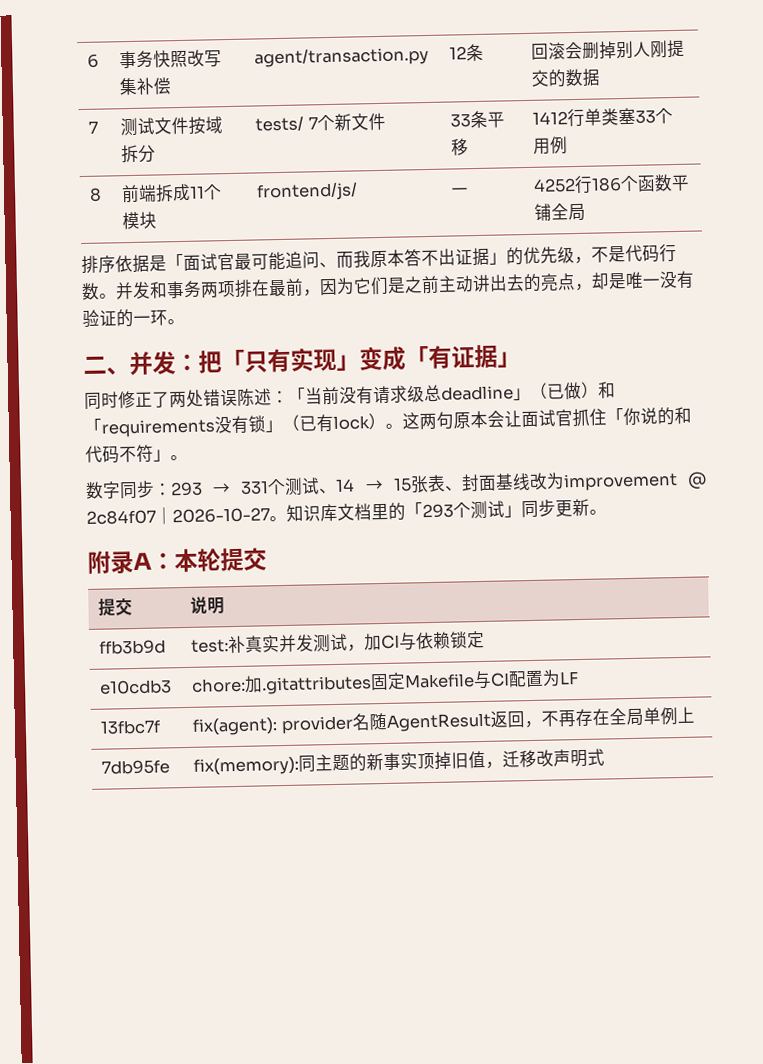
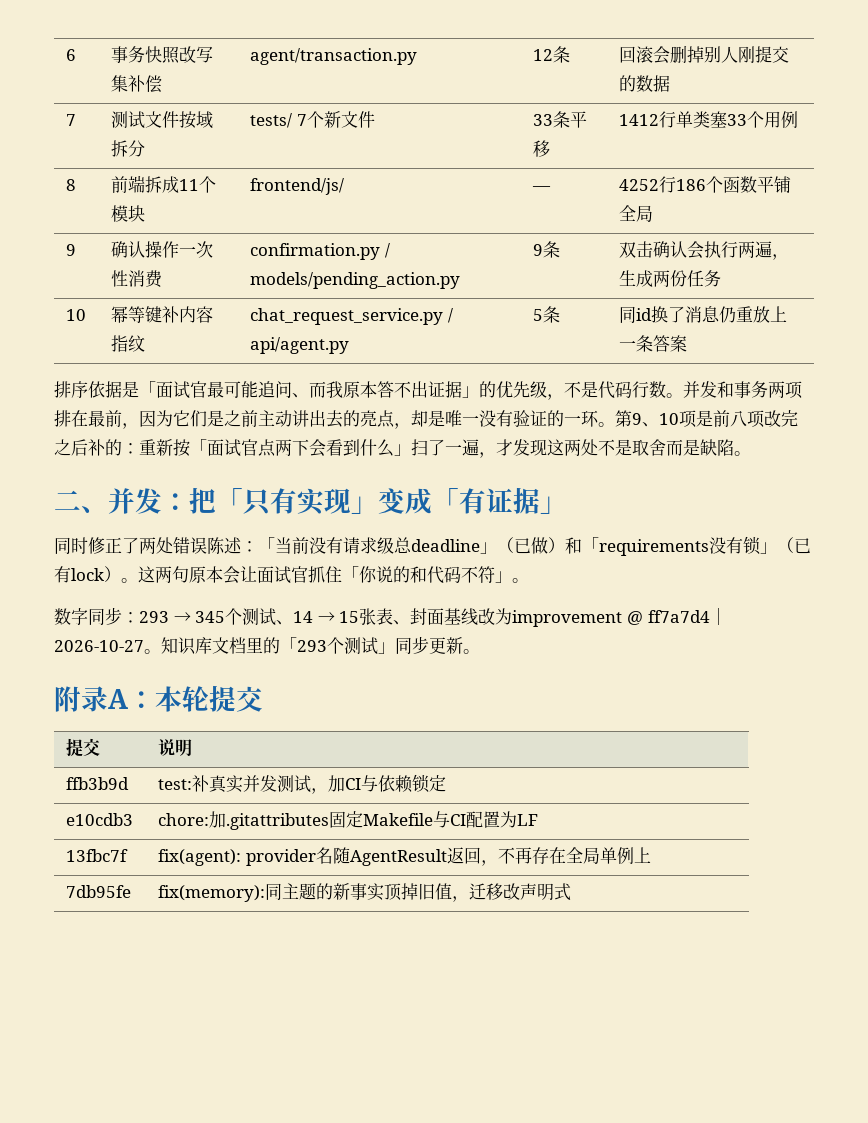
(587, 212) none -> [66,244,77,256] [111,241,214,258] [111,270,164,288] [250,243,390,260] [250,272,461,289] [533,241,561,258] [619,241,790,260] [619,270,722,287] [66,309,87,321] [111,306,214,323] [111,335,146,352] [250,308,453,325] [250,337,350,354] [533,306,561,323] [619,306,788,323] [619,335,688,352] // 9 | 确认操作一次性消费 | confirmation.py / models/pending_action.py | 9条 | 双击确认会执行两遍，生成两份任务 // 10 | 幂等键补内容指纹 | chat_request_service.py / api/agent.py | 5条 | 同id换了消息仍重放上一条答案
(185, 321) none -> [615,410,798,428] [54,439,751,458] 第9、10项是前八项改完之后补的：重新按「面试官点两下会看到什么」扫了一遍，才发现这两处不是取舍而是缺陷。
[240,480,270,495] 331 -> [195,611,226,623] 345
[86,509,156,525] 2c84f07 -> [647,610,710,623] ff7a7d4

